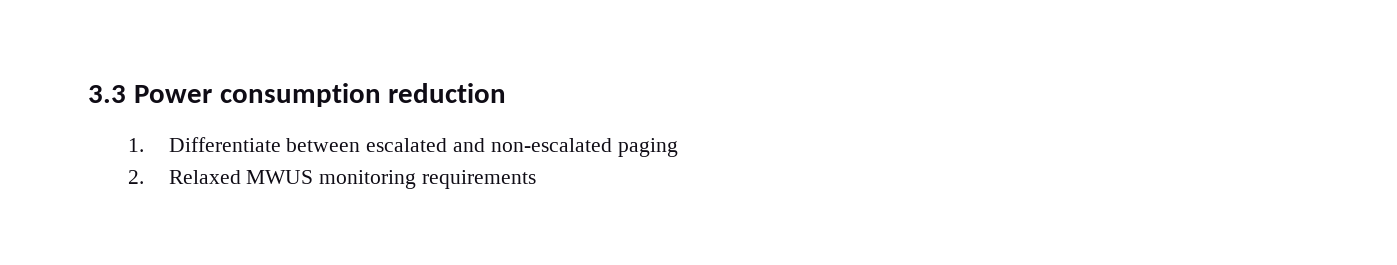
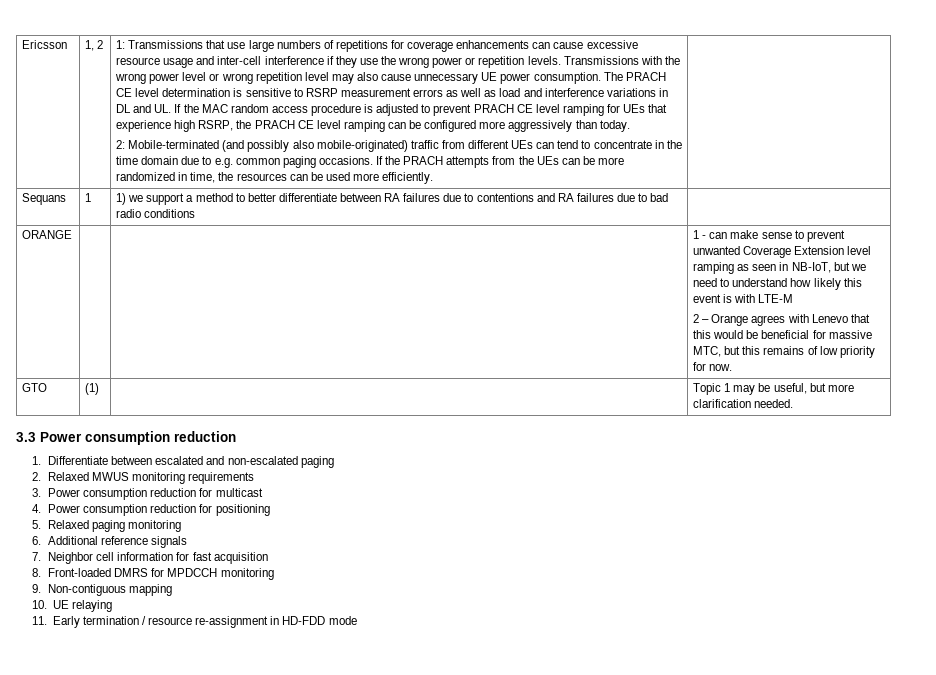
(88, 94) none -> [22,40,68,49] [85,40,104,51] [116,40,638,52] [116,56,680,68] [115,72,666,84] [116,88,668,97] [116,104,668,116] [116,120,630,132] [116,140,682,152] [116,156,624,168] [116,172,434,184] [22,193,67,205] [85,193,92,202] [116,193,669,205] [116,209,196,218] [22,230,73,239] [693,230,845,242] [693,246,872,258] [693,262,866,274] [693,278,862,290] [693,294,794,303] [693,314,870,326] [693,330,872,339] [693,346,875,358] [693,362,733,371] [22,383,48,392] [85,383,100,395] [693,383,854,395] [693,399,794,408] Ericsson | 1, 2 | 1: Transmissions that use large numbers of repetitions for coverage enhancements can cause excessive resource usage and inter-cell interference if they use the wrong power or repetition levels. Transmissions with the wrong power level or wrong repetition level may also cause unnecessary UE power consumption. The PRACH CE level determination is sensitive to RSRP measurement errors as well as load and interference variations in DL and UL. If the MAC random access procedure is adjusted to prevent PRACH CE level ramping for UEs that experience high RSRP, the PRACH CE level ramping can be configured more aggressively than today. // 2: Mobile-terminated (and possibly also mobile-originated) traffic from different UEs can tend to concentrate in the time domain due to e.g. common paging occasions. If the PRACH attempts from the UEs can be more randomized in time, the resources can be used more efficiently. | // Sequans | 1 | 1) we support a method to better differentiate between RA failures due to contentions and RA failures due to bad radio conditions | // ORANGE | | | 1 - can make sense to prevent unwanted Coverage Extension level ramping as seen in NB-IoT, but we need to understand how likely this event is with LTE-M // 2 – Orange agrees with Lenevo that this would be beneficial for massive MTC, but this remains of low priority for now. // GTO | (1) | | Topic 1 may be useful, but more clarification needed. //
(537, 179) none -> [32,488,263,500] [32,504,270,516] [32,520,182,532] [32,536,188,548] [32,552,268,564] [32,568,274,580] [32,584,173,596] [32,600,112,612] [32,616,357,628] // 3. Power consumption reduction for multicast // 4. Power consumption reduction for positioning // 5. Relaxed paging monitoring // 6. Additional reference signals // 7. Neighbor cell information for fast acquisition // 8. Front-loaded DMRS for MPDCCH monitoring // 9. Non-contiguous mapping // 10. UE relaying // 11. Early termination / resource re-assignment in HD-FDD mode

